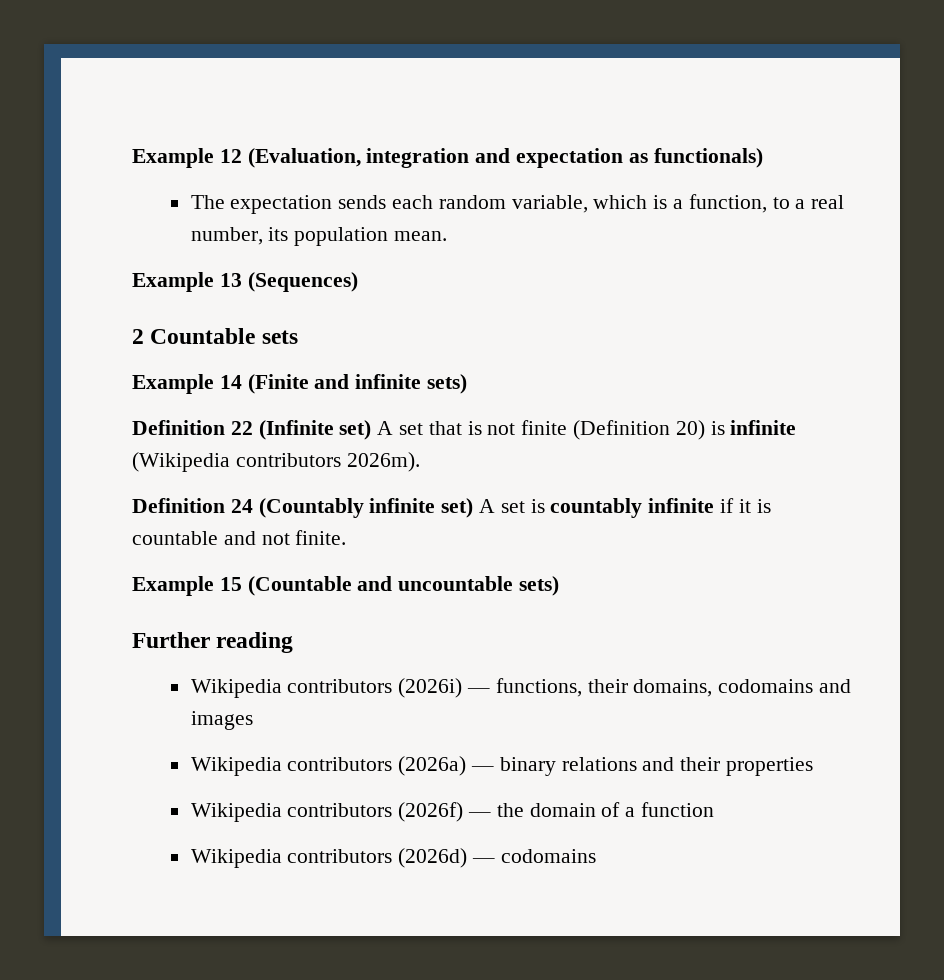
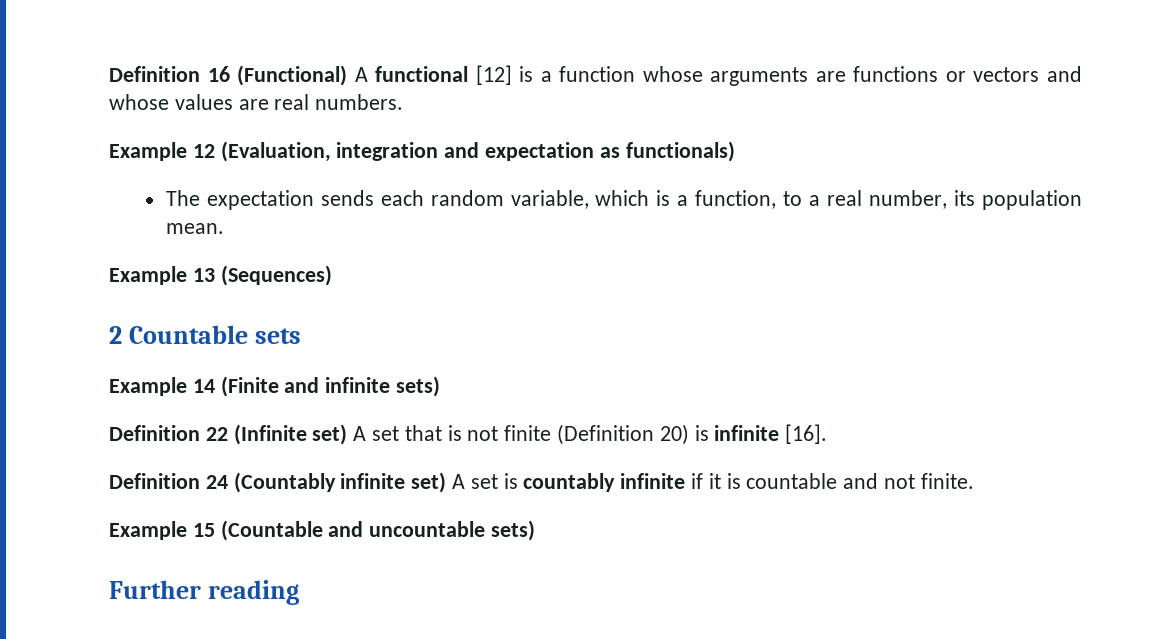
(132, 158) none -> [109,65,1082,86] [109,94,404,110] Definition 16 (Functional) A functional [12] is a function whose arguments are functions or vectors and whose values are real numbers. //
[132,452,420,472] (Wikipedia contributors 2026m). -> [785,424,828,444] [16].
[190,678,852,698] [190,711,253,730] [190,756,814,776] [190,802,715,822] [190,848,596,868] // Wikipedia contributors (2026i) — functions, their domains, codomains and images // Wikipedia contributors (2026a) — binary relations and their properties // Wikipedia contributors (2026f) — the domain of a function // Wikipedia contributors (2026d) — codomains -> (300, 592) none

